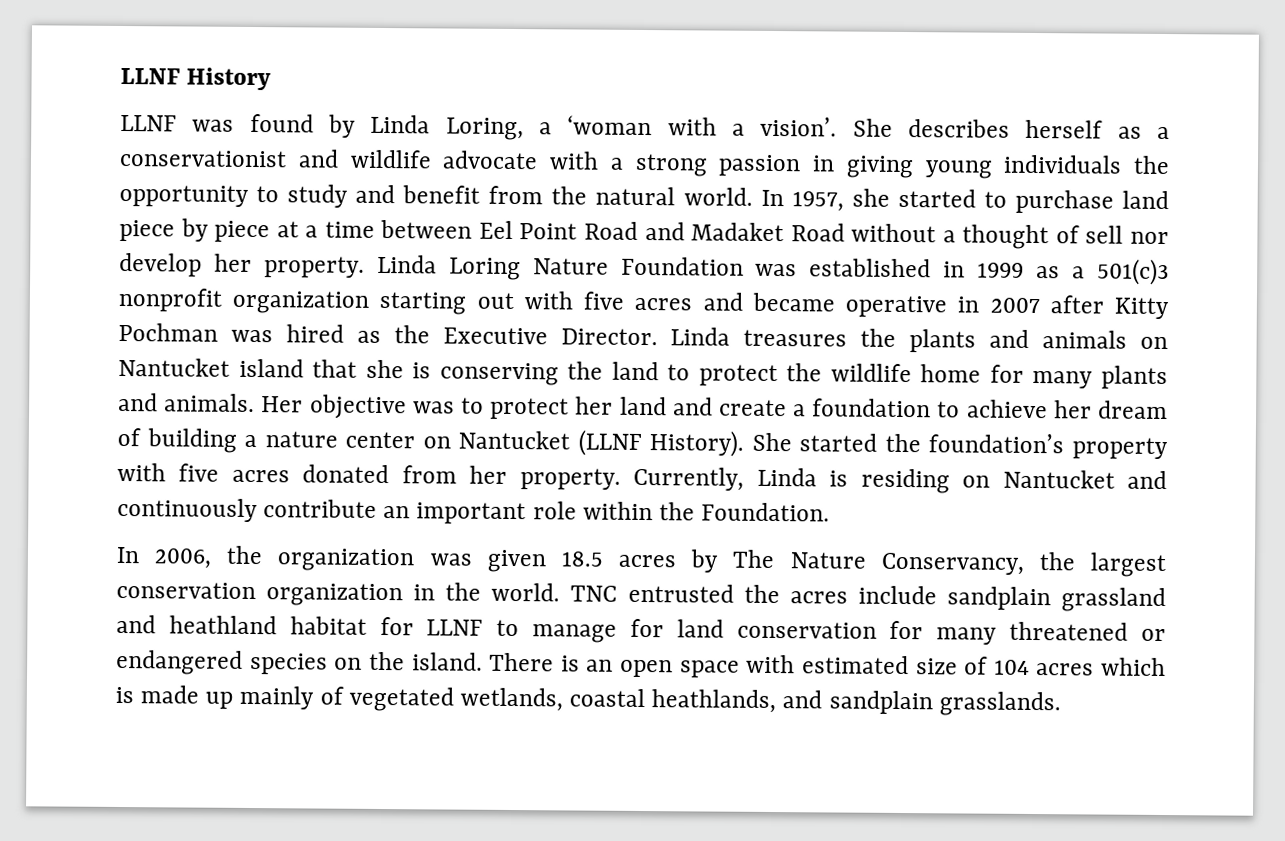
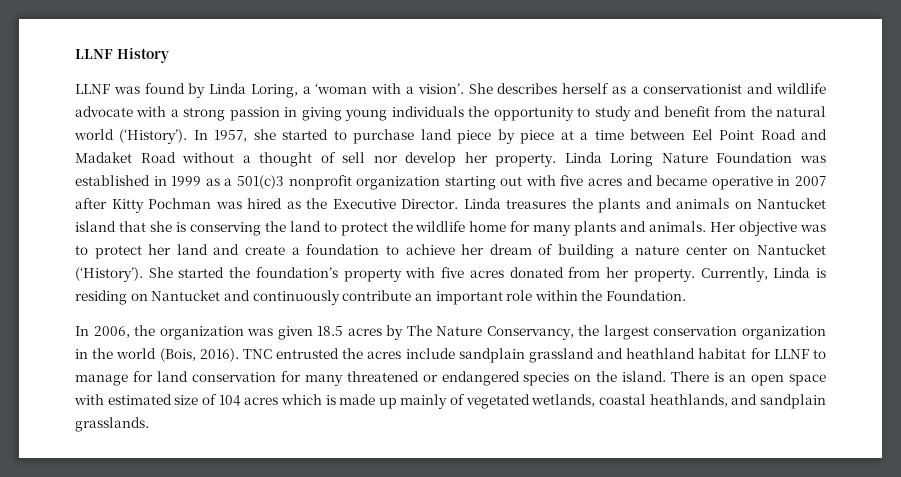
[683,187,753,206] world. -> [74,129,188,144] world (‘History’).
[577,429,745,457] (LLNF History). -> [75,267,143,282] (‘History’).
[491,582,561,602] world. -> [116,348,239,362] world (Bois, 2016).

